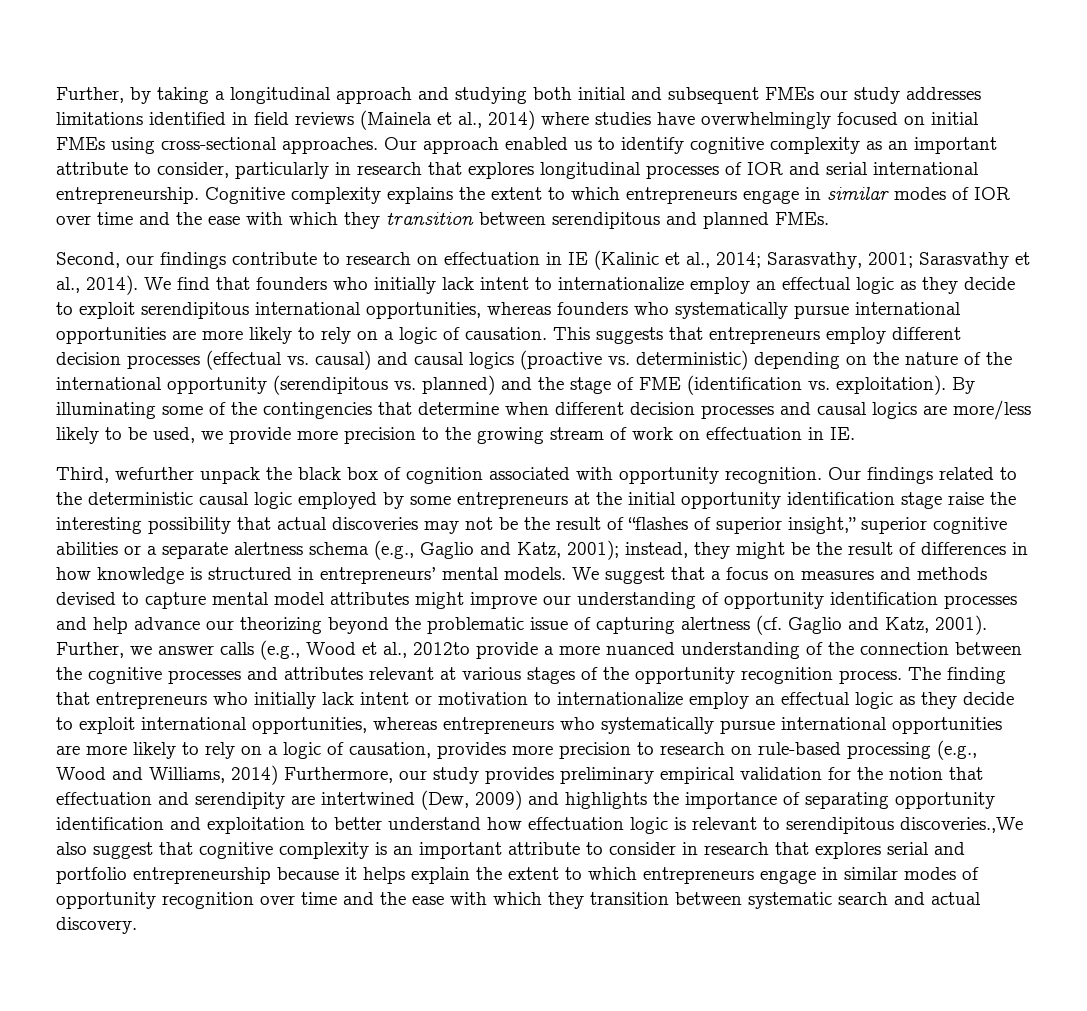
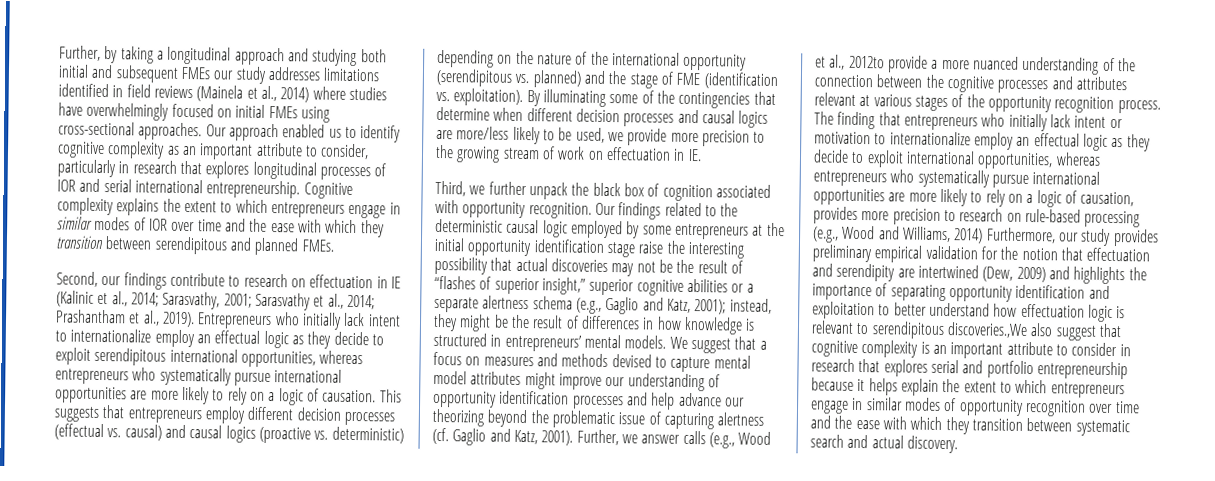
[86,275,327,295] 2014). We find that founders -> [346,294,375,310] [55,309,273,330] 2014; Prashantham et al., 2019). Entrepreneurs
[557,302,628,315] founders -> [55,368,129,385] entrepreneurs
[115,467,194,480] wefurther -> [469,181,527,196] we further

